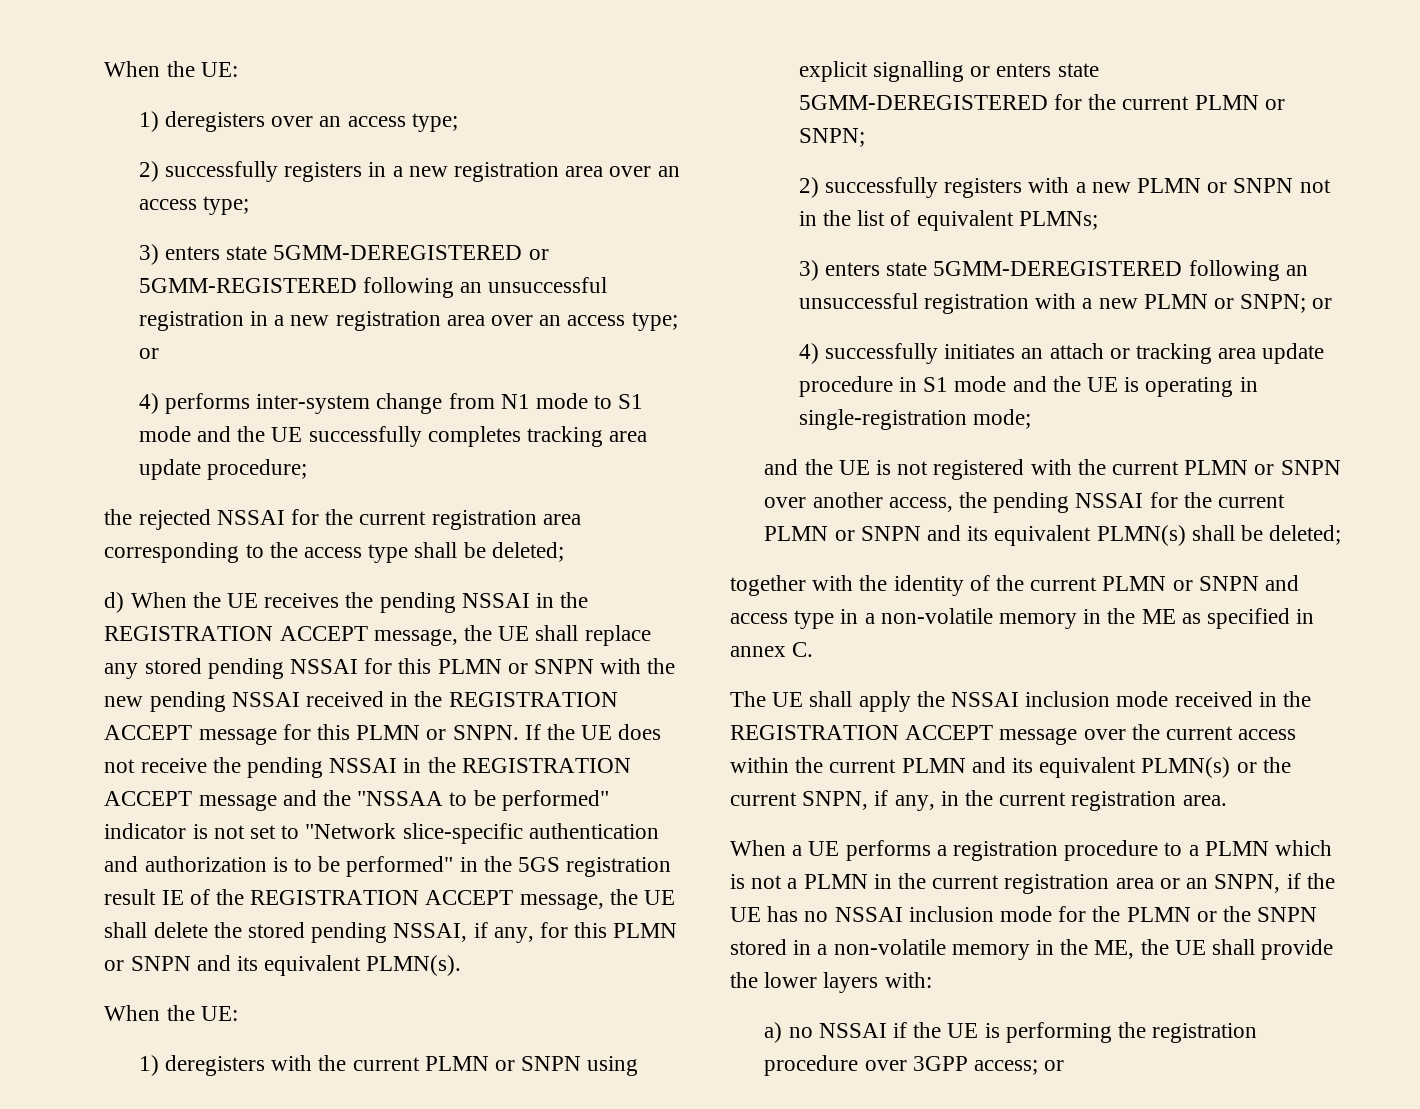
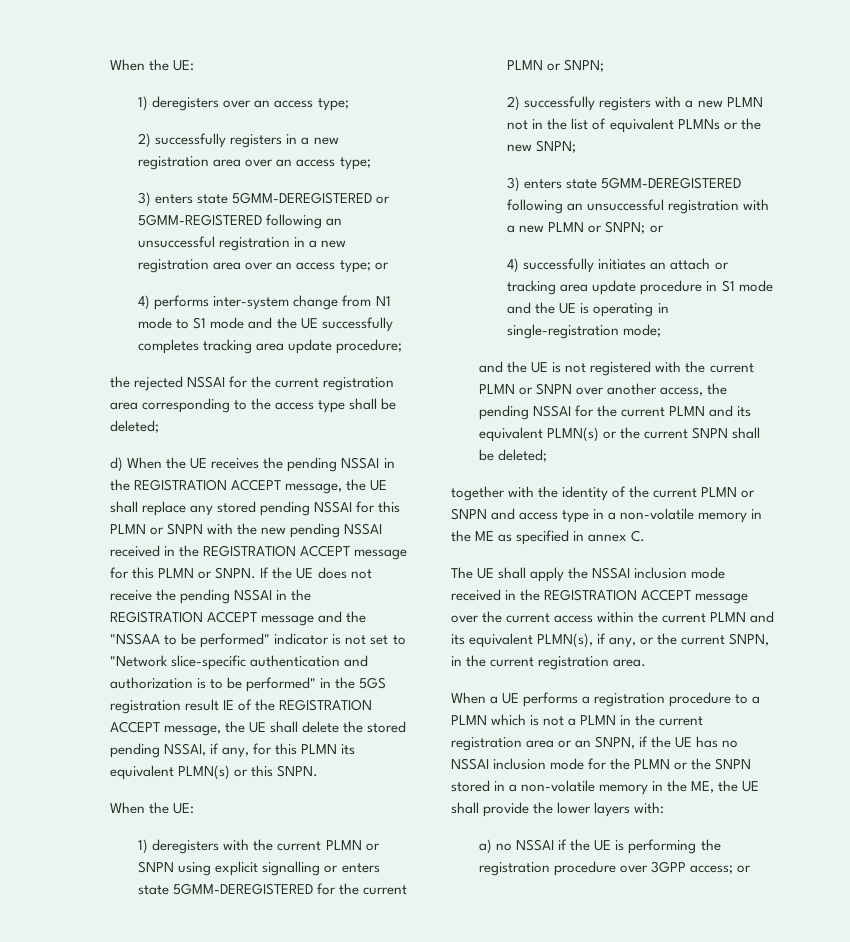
[104,955,462,976] or SNPN and its equivalent PLMN(s). -> [341,744,356,755] [110,765,319,780] its equivalent PLMN(s) or this SNPN.
[1207,178,1294,193] or SNPN -> (763, 102) none
[1018,211,1098,230] PLMNs; -> [677,118,761,130] [507,140,577,153] PLMNs or the new SNPN;
[834,525,1186,546] or SNPN and its equivalent PLMN(s) -> [709,405,752,417] [479,427,729,442] and its equivalent PLMN(s) or the current SNPN
[1141,757,1231,778] PLMN(s) -> [537,633,637,648] PLMN(s), if any,
[874,790,935,811] if any, -> (770, 639) none

